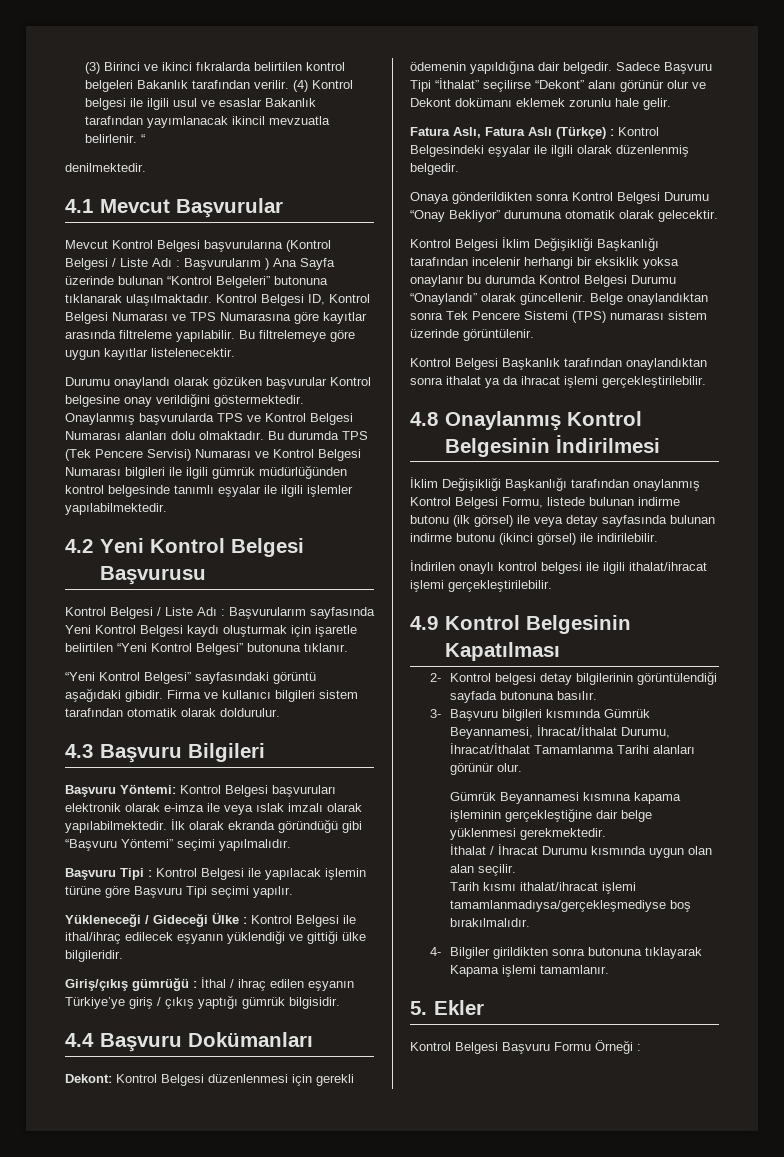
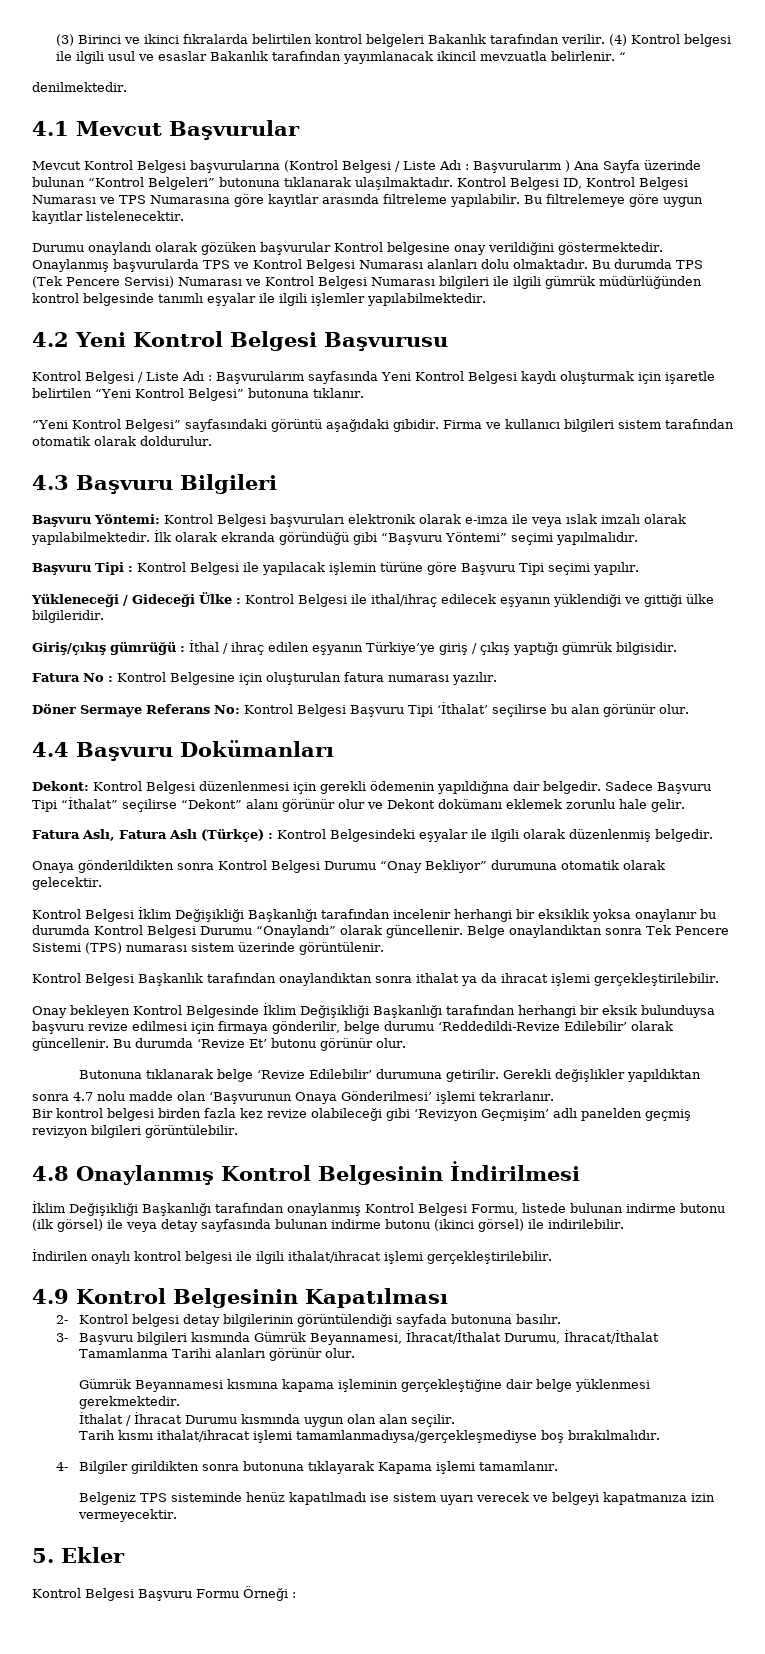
(340, 1003) none -> [32,672,497,685] [32,702,689,717] // Fatura No : Kontrol Belgesine için oluşturulan fatura numarası yazılır. // Döner Sermaye Referans No: Kontrol Belgesi Başvuru Tipi ‘İthalat’ seçilirse bu alan görünür olur.
(706, 382) none -> [32,1003,715,1018] [32,1021,673,1034] [32,1038,406,1051] [79,1069,702,1082] [32,1091,554,1104] [32,1108,691,1121] [32,1125,238,1138] // Onay bekleyen Kontrol Belgesinde İklim Değişikliği Başkanlığı tarafından herhangi bir eksik bulunduysa başvuru revize edilmesi için firmaya gönderilir, belge durumu ‘Reddedildi-Revize Edilebilir’ olarak güncellenir. Bu durumda ‘Revize Et’ butonu görünür olur. // Butonuna tıklanarak belge ‘Revize Edilebilir’ durumuna getirilir. Gerekli değişlikler yapıldıktan // sonra 4.7 nolu madde olan ‘Başvurunun Onaya Gönderilmesi’ işlemi tekrarlanır. // Bir kontrol belgesi birden fazla kez revize olabileceği gibi ‘Revizyon Geçmişim’ adlı panelden geçmiş revizyon bilgileri görüntülebilir.
(610, 969) none -> [79,1492,716,1505] [78,1509,178,1522] // Belgeniz TPS sisteminde henüz kapatılmadı ise sistem uyarı verecek ve belgeyi kapatmanıza izin vermeyecektir.

